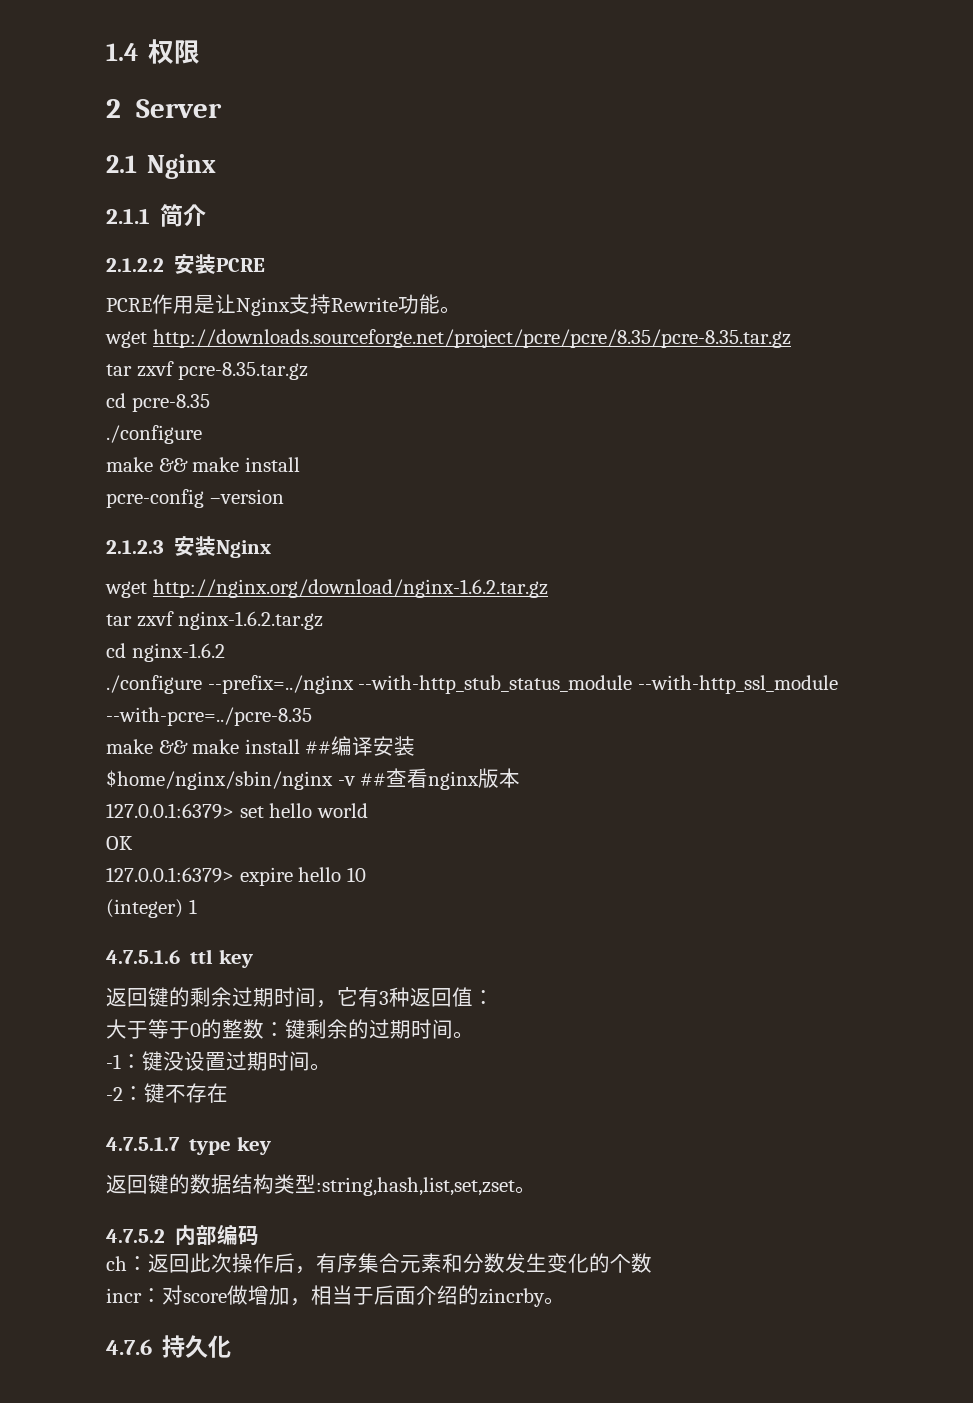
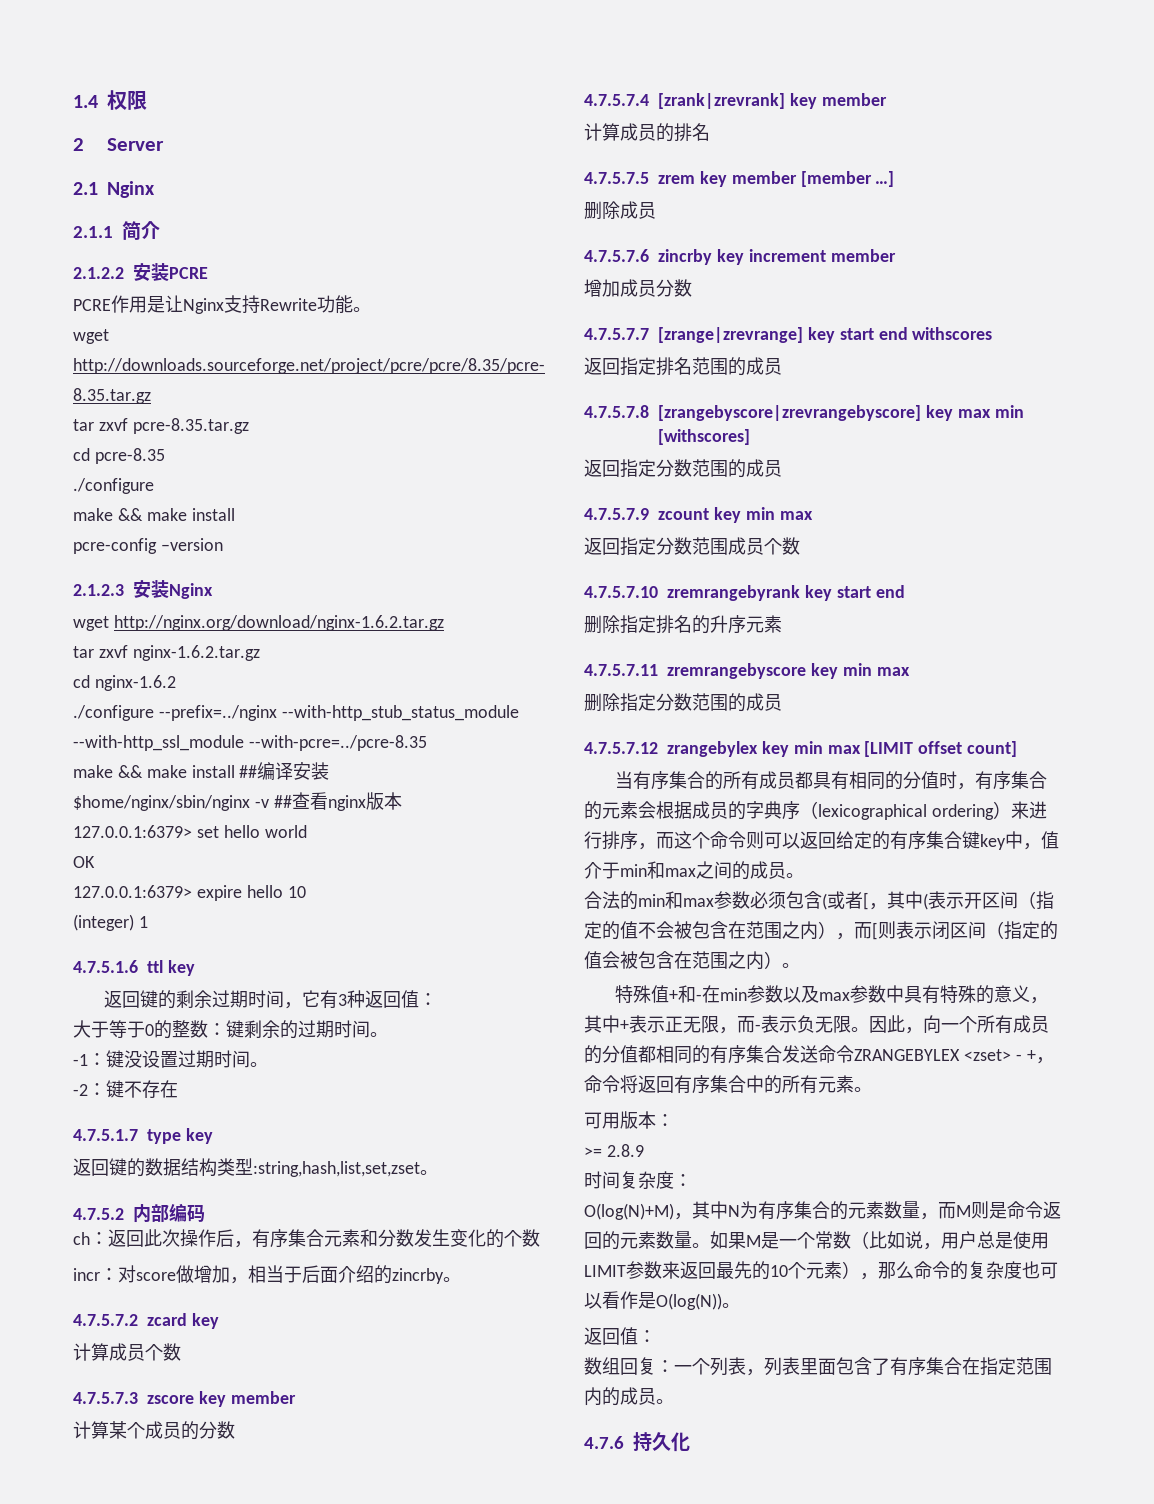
(565, 1301) none -> [73,1313,219,1329] [73,1343,181,1361] [73,1391,296,1407] [73,1421,235,1440] [584,93,887,109] [584,123,710,142] [584,171,895,187] [584,201,656,220] [584,249,896,265] [584,279,692,297] [584,327,993,343] [584,357,782,376] [584,405,1024,421] [658,429,750,445] [584,459,782,478] [584,507,813,523] [584,537,800,556] [584,585,905,601] [584,615,782,634] [584,663,910,679] [584,693,782,712] [584,741,1018,757] [615,771,1048,790] [584,801,1047,820] [584,831,1059,850] [584,861,804,880] [584,891,1054,910] [584,921,1058,940] [584,951,800,970] [615,985,1049,1004] [584,1015,1049,1034] [584,1045,1054,1064] [584,1075,872,1094] [584,1111,674,1129] [584,1144,644,1157] [584,1171,692,1189] [584,1201,1061,1220] [584,1231,1049,1250] [584,1261,1058,1280] [584,1291,740,1310] [584,1327,656,1345] [584,1357,1052,1376] [584,1387,674,1406] // 4.7.5.7.2 zcard key // 计算成员个数 // 4.7.5.7.3 zscore key member // 计算某个成员的分数 // 4.7.5.7.4 [zrank|zrevrank] key member // 计算成员的排名 // 4.7.5.7.5 zrem key member [member …] // 删除成员 // 4.7.5.7.6 zincrby key increment member // 增加成员分数 // 4.7.5.7.7 [zrange|zrevrange] key start end withscores // 返回指定排名范围的成员 // 4.7.5.7.8 [zrangebyscore|zrevrangebyscore] key max min [withscores] // 返回指定分数范围的成员 // 4.7.5.7.9 zcount key min max // 返回指定分数范围成员个数 // 4.7.5.7.10 zremrangebyrank key start end // 删除指定排名的升序元素 // 4.7.5.7.11 zremrangebyscore key min max // 删除指定分数范围的成员 // 4.7.5.7.12 zrangebylex key min max [LIMIT offset count] // 当有序集合的所有成员都具有相同的分值时，有序集合的元素会根据成员的字典序（lexicographical ordering）来进行排序，而这个命令则可以返回给定的有序集合键key中，值介于min和max之间的成员。 // 合法的min和max参数必须包含(或者[，其中(表示开区间（指定的值不会被包含在范围之内），而[则表示闭区间（指定的值会被包含在范围之内）。 // 特殊值+和-在min参数以及max参数中具有特殊的意义，其中+表示正无限，而-表示负无限。因此，向一个所有成员的分值都相同的有序集合发送命令ZRANGEBYLEX <zset> - +，命令将返回有序集合中的所有元素。 // 可用版本： // >= 2.8.9 // 时间复杂度： // O(log(N)+M)，其中N为有序集合的元素数量，而M则是命令返回的元素数量。如果M是一个常数（比如说，用户总是使用LIMIT参数来返回最先的10个元素），那么命令的复杂度也可以看作是O(log(N))。 // 返回值： // 数组回复：一个列表，列表里面包含了有序集合在指定范围内的成员。

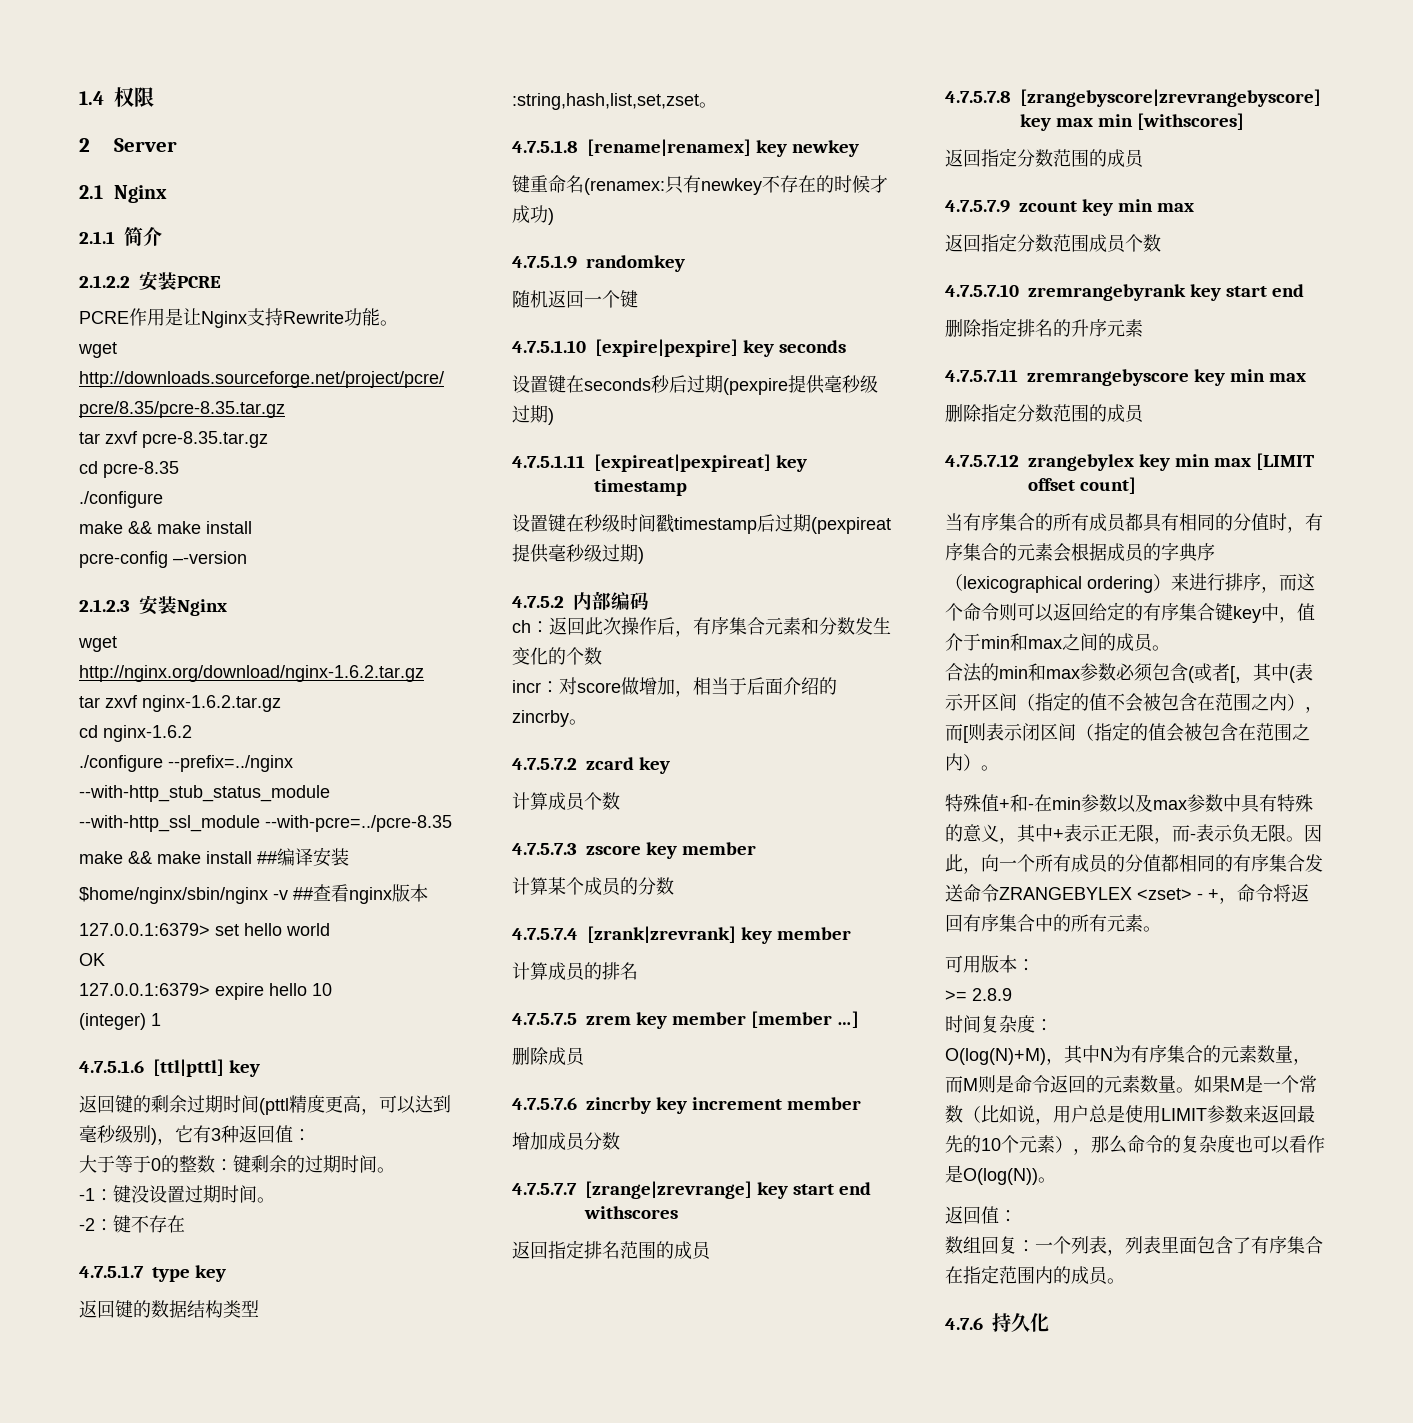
[160,538,223,551] –version -> [173,551,247,564] –-version
[147,960,163,973] ttl -> [153,1059,224,1077] [ttl|pttl]
(285, 999) none -> [259,1095,451,1115] [79,1125,157,1145] (pttl精度更高，可以达到毫秒级别)
(438, 1172) none -> [512,139,859,157] [512,175,888,195] [512,205,554,225] [512,255,685,272] [512,290,638,308] [512,339,846,357] [512,375,878,395] [512,405,554,425] [512,454,807,472] [594,479,687,496] [512,514,891,534] [512,544,644,564] // 4.7.5.1.8 [rename|renamex] key newkey // 键重命名(renamex:只有newkey不存在的时候才成功) // 4.7.5.1.9 randomkey // 随机返回一个键 // 4.7.5.1.10 [expire|pexpire] key seconds // 设置键在seconds秒后过期(pexpire提供毫秒级过期) // 4.7.5.1.11 [expireat|pexpireat] key timestamp // 设置键在秒级时间戳timestamp后过期(pexpireat提供毫秒级过期)

